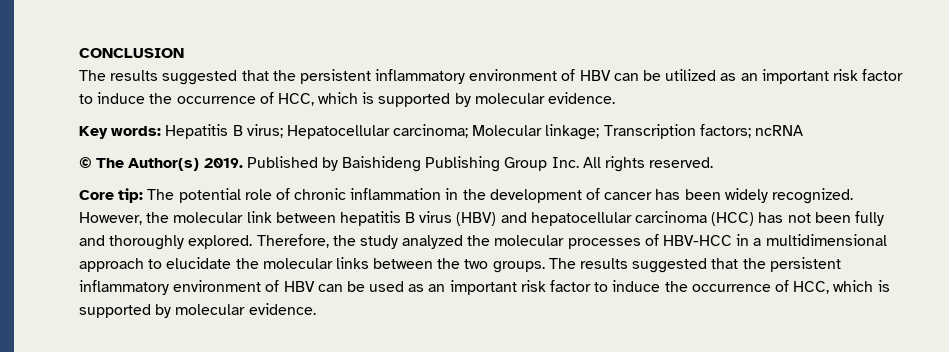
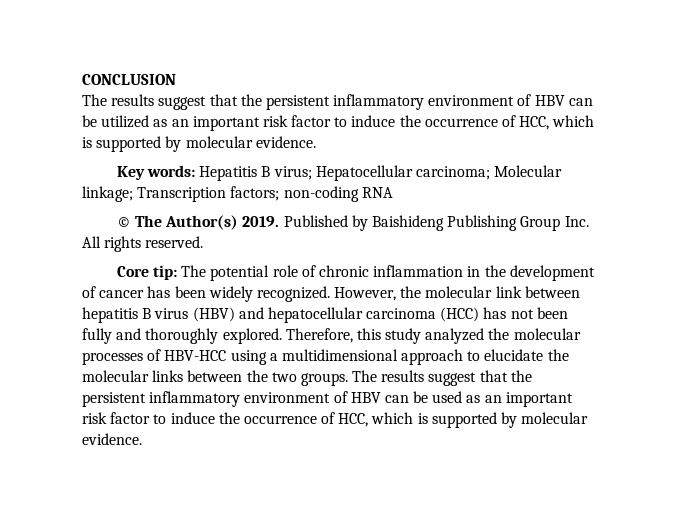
[162,70,238,85] suggested -> [158,96,207,110] suggest
[755,125,804,136] ncRNA -> [283,186,393,202] non-coding RNA
[332,235,356,246] the -> [356,328,381,340] this
[736,234,750,246] in -> [230,350,267,365] using
[632,258,708,273] suggested -> [428,372,477,386] suggest

